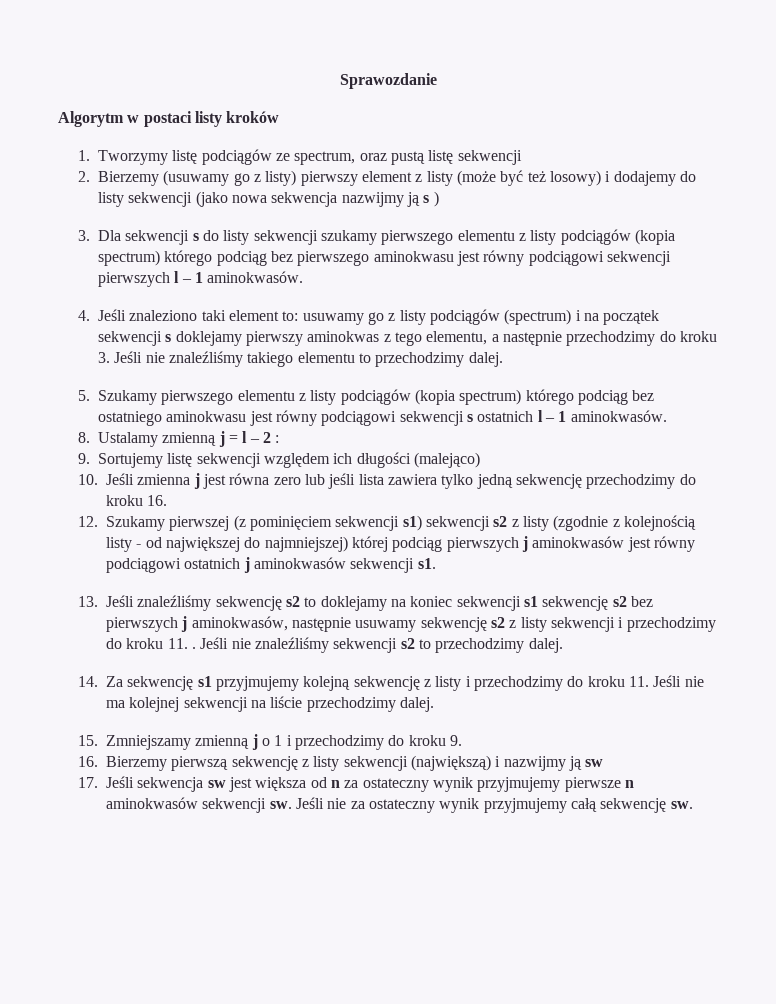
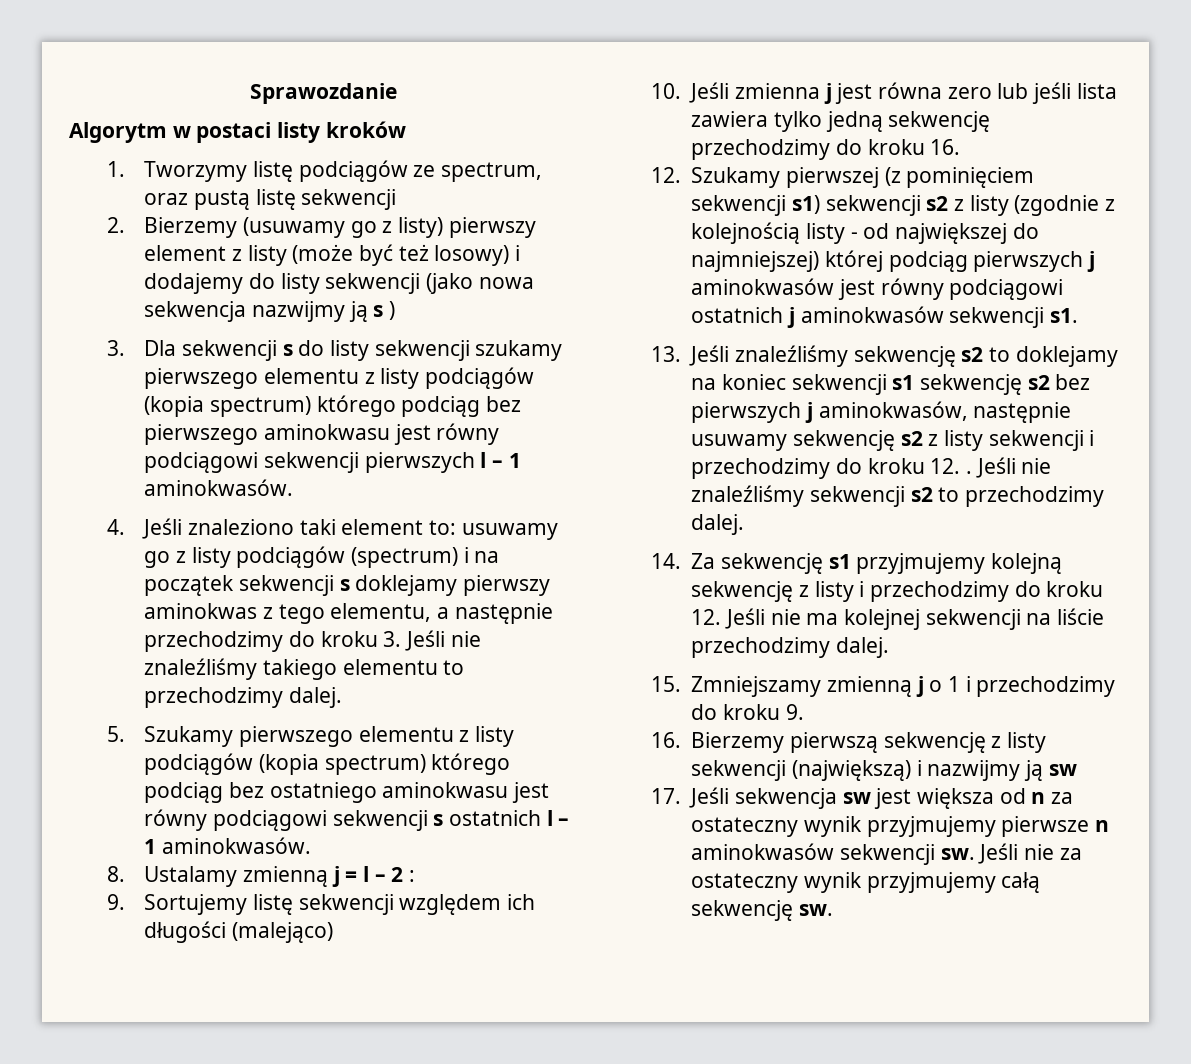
[167,638,188,649] 11. -> [930,458,961,474] 12.
[628,676,649,687] 11. -> [691,609,722,625] 12.

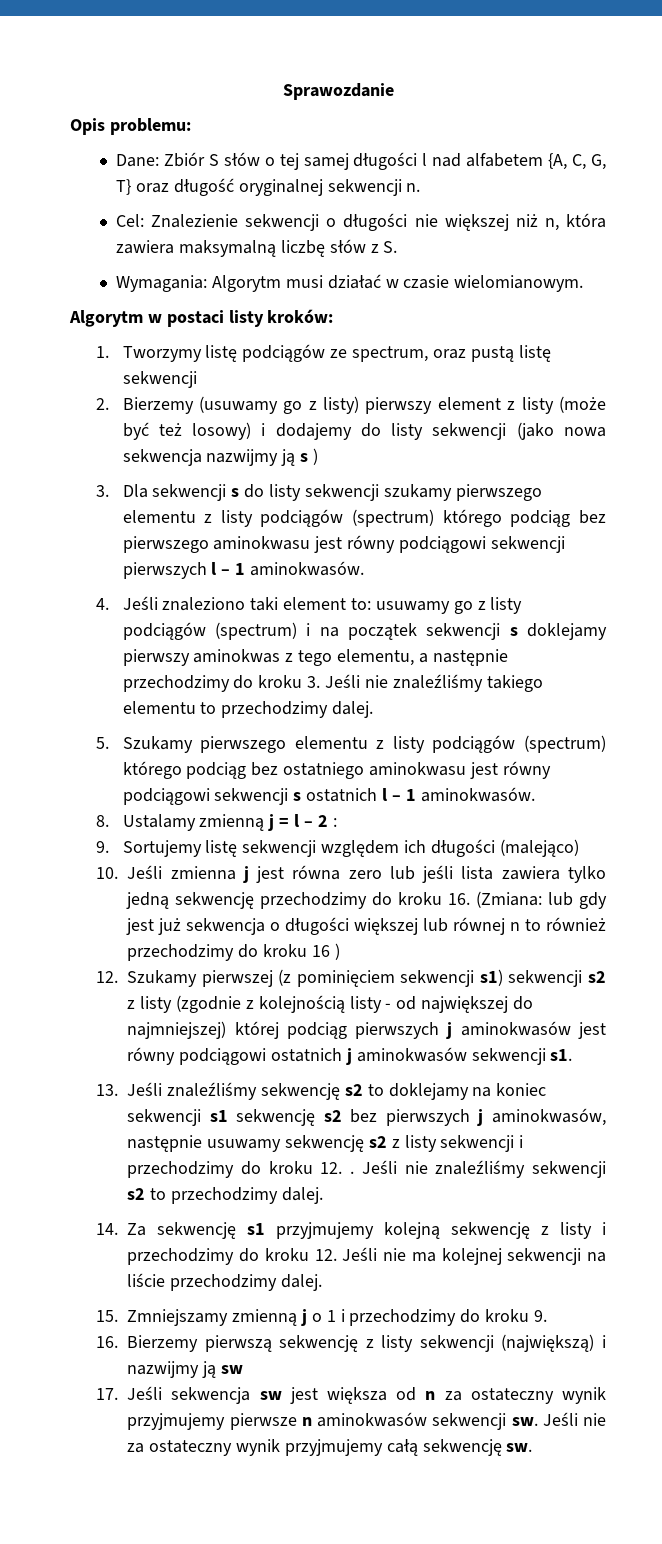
(397, 93) none -> [70,118,191,135] [116,152,606,170] [116,178,421,196] [116,213,606,231] [116,239,398,257] [116,274,584,292] // Opis problemu: // Dane: Zbiór S słów o tej samej długości l nad alfabetem {A, C, G, T} oraz długość oryginalnej sekwencji n. // Cel: Znalezienie sekwencji o długości nie większej niż n, która zawiera maksymalną liczbę słów z S. // Wymagania: Algorytm musi działać w czasie wielomianowym.
[325,121,406,138] kroków -> [267,309,334,323] kroków:
[144,396,312,417] (kopia spectrum) -> [352,509,435,527] (spectrum)
[259,754,426,775] (kopia spectrum) -> [524,735,607,753] (spectrum)
(961, 147) none -> [476,891,608,909] [126,917,606,935] [127,943,340,961] (Zmiana: lub gdy jest już sekwencja o długości większej lub równej n to również przechodzimy do kroku 16 )

